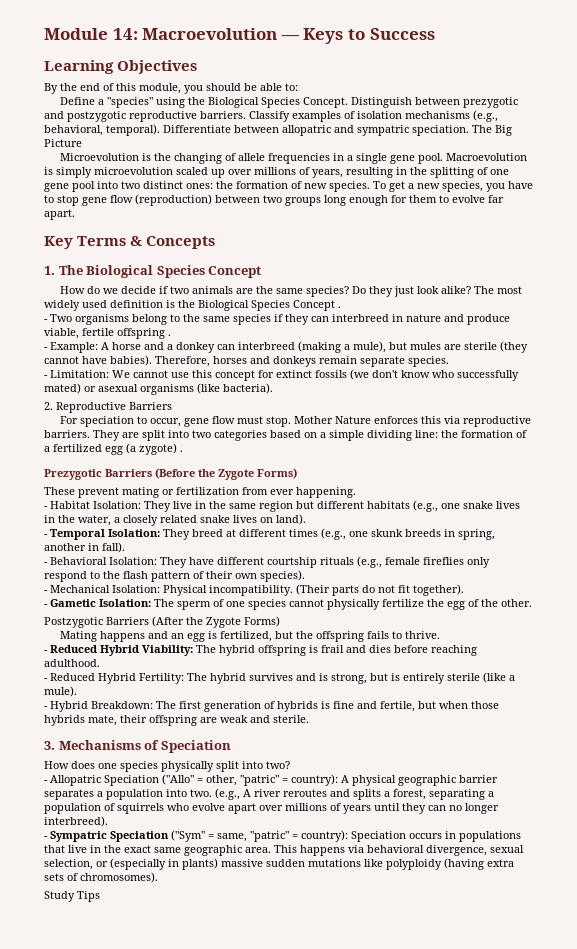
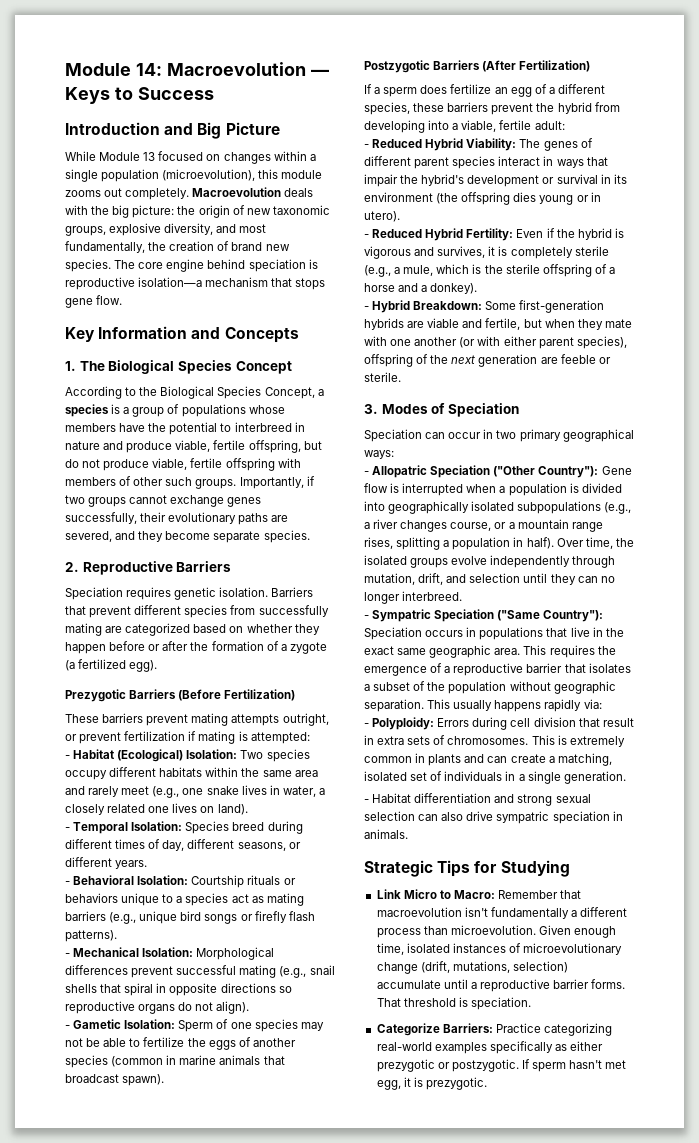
[44,60,198,74] [44,83,298,94] [59,97,518,108] [44,110,498,122] [44,124,512,136] [44,139,82,147] [59,153,527,164] [44,167,509,178] [44,181,533,192] [44,194,504,206] [44,209,75,220] Learning Objectives // By the end of this module, you should be able to: // Define a "species" using the Biological Species Concept. Distinguish between prezygotic and postzygotic reproductive barriers. Classify examples of isolation mechanisms (e.g., behavioral, temporal). Differentiate between allopatric and sympatric speciation. The Big Picture // Microevolution is the changing of allele frequencies in a single gene pool. Macroevolution is simply microevolution scaled up over millions of years, resulting in the splitting of one gene pool into two distinct ones: the formation of new species. To get a new species, you have to stop gene flow (reproduction) between two groups long enough for them to evolve far apart. -> [65,122,280,139] [65,151,316,164] [65,169,323,182] [65,187,314,200] [65,205,330,218] [65,223,267,236] [65,241,290,253] [65,259,318,272] [65,277,326,290] [65,295,123,308] Introduction and Big Picture // While Module 13 focused on changes within a single population (microevolution), this module zooms out completely. Macroevolution deals with the big picture: the origin of new taxonomic groups, explosive diversity, and most fundamentally, the creation of brand new species. The core engine behind speciation is reproductive isolation—a mechanism that stops gene flow.
[77,236,143,246] Terms & -> [98,326,221,339] Information and
[59,286,522,297] [44,300,341,311] [44,314,329,325] How do we decide if two animals are the same species? Do they just look alike? The most widely used definition is the Biological Species Concept . // - Two organisms belong to the same species if they can -> [65,386,324,399] [65,404,285,417] [65,422,232,435] According to the Biological Species Concept, a species is a group of populations whose members have the potential to
[117,328,171,339] [44,341,528,353] [44,355,449,367] [44,369,519,381] [44,383,273,395] [44,402,172,413] [59,416,531,427] [44,430,527,441] [44,443,183,455] offspring . // - Example: A horse and a donkey can interbreed (making a mule), but mules are sterile (they cannot have babies). Therefore, horses and donkeys remain separate species. // - Limitation: We cannot use this concept for extinct fossils (we don't know who successfully mated) or asexual organisms (like bacteria). // 2. Reproductive Barriers // For speciation to occur, gene flow must stop. Mother Nature enforces this via reproductive barriers. They are split into two categories based on a simple dividing line: the formation of a fertilized egg (a zygote) . -> [248,440,322,453] [65,458,301,471] [65,476,315,489] [65,495,262,507] [65,512,289,525] [65,530,310,543] [65,561,232,575] [65,587,314,600] [65,605,329,618] [65,623,320,636] [65,641,327,654] [65,659,158,672] offspring, but do not produce viable, fertile offspring with members of other such groups. Importantly, if two groups cannot exchange genes successfully, their evolutionary paths are severed, and they become separate species. // 2. Reproductive Barriers // Speciation requires genetic isolation. Barriers that prevent different species from successfully mating are categorized based on whether they happen before or after the formation of a zygote (a fertilized egg).
[198,468,297,480] the Zygote Forms) -> [224,689,296,701] Fertilization)
(75, 491) none -> [102,713,144,723] barriers
[162,487,356,498] [44,501,410,512] or fertilization from ever happening. // - Habitat Isolation: They live in the same region but different habitats -> [231,713,329,726] [65,731,310,744] [65,749,310,762] [65,767,318,780] [65,786,150,797] attempts outright, or prevent fertilization if mating is attempted: // - Habitat (Ecological) Isolation: Two species occupy different habitats within the same area and rarely meet
[58,515,75,523] the -> (280, 790) none
[200,515,230,523] snake -> [148,806,170,813] one
[163,528,495,540] [44,542,125,553] [44,556,490,568] [44,570,305,582] [44,584,464,596] They breed at different times (e.g., one skunk breeds in spring, another in fall). // - Behavioral Isolation: They have different courtship rituals (e.g., female fireflies only respond to the flash pattern of their own species). // - Mechanical Isolation: Physical incompatibility. (Their parts do not fit together). -> [185,821,303,834] [65,839,301,851] [65,857,148,869] [65,875,296,888] [65,893,304,906] [65,911,315,924] [65,930,117,942] [65,947,275,960] [65,965,335,978] [65,983,292,996] [65,1001,250,1014] Species breed during different times of day, different seasons, or different years. // - Behavioral Isolation: Courtship rituals or behaviors unique to a species act as mating barriers (e.g., unique bird songs or firefly flash patterns). // - Mechanical Isolation: Morphological differences prevent successful mating (e.g., snail shells that spiral in opposite directions so reproductive organs do not align).
[154,599,211,610] The sperm -> [178,1020,214,1032] Sperm
[289,599,532,610] [44,616,280,628] [59,631,440,642] cannot physically fertilize the egg of the other. // Postzygotic Barriers (After the Zygote Forms) // Mating happens and an egg is fertilized, but the offspring fails to thrive. -> [300,1022,324,1031] [65,1037,296,1050] [65,1055,285,1068] [65,1074,165,1086] [364,60,591,73] [364,84,605,97] [364,102,620,115] [364,120,565,133] may not be able to fertilize the eggs of another species (common in marine animals that broadcast spawn). // Postzygotic Barriers (After Fertilization) // If a sperm does fertilize an egg of a different species, these barriers prevent the hybrid from developing into a viable, fertile adult:
[219,645,477,656] [44,659,100,667] [44,672,515,684] [44,686,77,697] [44,701,499,712] [44,715,270,726] hybrid offspring is frail and dies before reaching adulthood. // - Reduced Hybrid Fertility: The hybrid survives and is strong, but is entirely sterile (like a mule). // - Hybrid Breakdown: The first generation of hybrids is fine and fertile, but when those hybrids mate, their offspring are weak and -> [543,138,593,151] [364,156,608,169] [364,174,627,187] [364,192,601,205] [364,211,400,222] [364,228,624,241] [364,246,609,259] [364,264,615,277] [364,283,478,294] [364,300,605,313] [364,318,632,330] [364,336,627,349] [364,354,611,367] genes of different parent species interact in ways that impair the hybrid's development or survival in its environment (the offspring dies young or in utero). // - Reduced Hybrid Fertility: Even if the hybrid is vigorous and survives, it is completely sterile (e.g., a mule, which is the sterile offspring of a horse and a donkey). // - Hybrid Breakdown: Some first-generation hybrids are viable and fertile, but when they mate with one another (or with either parent species), offspring of the next generation are feeble or
[58,740,141,750] Mechanisms -> [381,404,428,414] Modes
[44,761,290,772] [44,774,498,786] [44,788,494,800] [44,803,371,814] How does one species physically split into two? // - Allopatric Speciation ("Allo" = other, "patric" = country): A physical geographic barrier separates a population into two. (e.g., A river reroutes and splits a forest, separating a population of squirrels who evolve apart over millions of years -> [364,429,634,442] [364,450,394,459] [364,465,632,478] [364,483,622,496] [364,501,632,514] [364,519,603,532] [364,537,634,550] [364,555,616,568] [364,573,521,585] Speciation can occur in two primary geographical ways: // - Allopatric Speciation ("Other Country"): Gene flow is interrupted when a population is divided into geographically isolated subpopulations (e.g., a river changes course, or a mountain range rises, splitting a population in half). Over time, the isolated groups evolve independently through mutation, drift, and selection
[44,816,108,827] interbreed). -> [402,591,463,601] interbreed.
[171,830,348,842] ("Sym" = same, "patric" = country): -> [497,610,604,622] ("Same Country"):
[300,845,524,856] [44,858,514,870] [44,872,158,883] [44,891,100,902] happens via behavioral divergence, sexual selection, or (especially in plants) massive sudden mutations like polyploidy (having extra sets of chromosomes). // Study Tips -> [549,645,616,658] [364,663,631,676] [364,681,616,694] [364,699,602,712] [364,717,634,730] [364,735,625,747] [364,753,612,766] [364,771,626,784] [364,793,591,806] [364,811,623,824] [364,829,408,839] [364,860,570,877] [376,889,582,899] [376,907,628,919] [376,925,617,938] [376,943,623,955] [376,961,568,974] [376,979,626,992] [376,997,531,1010] [376,1023,612,1036] [376,1041,604,1054] [376,1059,627,1072] [376,1077,487,1090] requires the emergence of a reproductive barrier that isolates a subset of the population without geographic separation. This usually happens rapidly via: // - Polyploidy: Errors during cell division that result in extra sets of chromosomes. This is extremely common in plants and can create a matching, isolated set of individuals in a single generation. // - Habitat differentiation and strong sexual selection can also drive sympatric speciation in animals. // Strategic Tips for Studying // Link Micro to Macro: Remember that macroevolution isn't fundamentally a different process than microevolution. Given enough time, isolated instances of microevolutionary change (drift, mutations, selection) accumulate until a reproductive barrier forms. That threshold is speciation. // Categorize Barriers: Practice categorizing real-world examples specifically as either prezygotic or postzygotic. If sperm hasn't met egg, it is prezygotic.

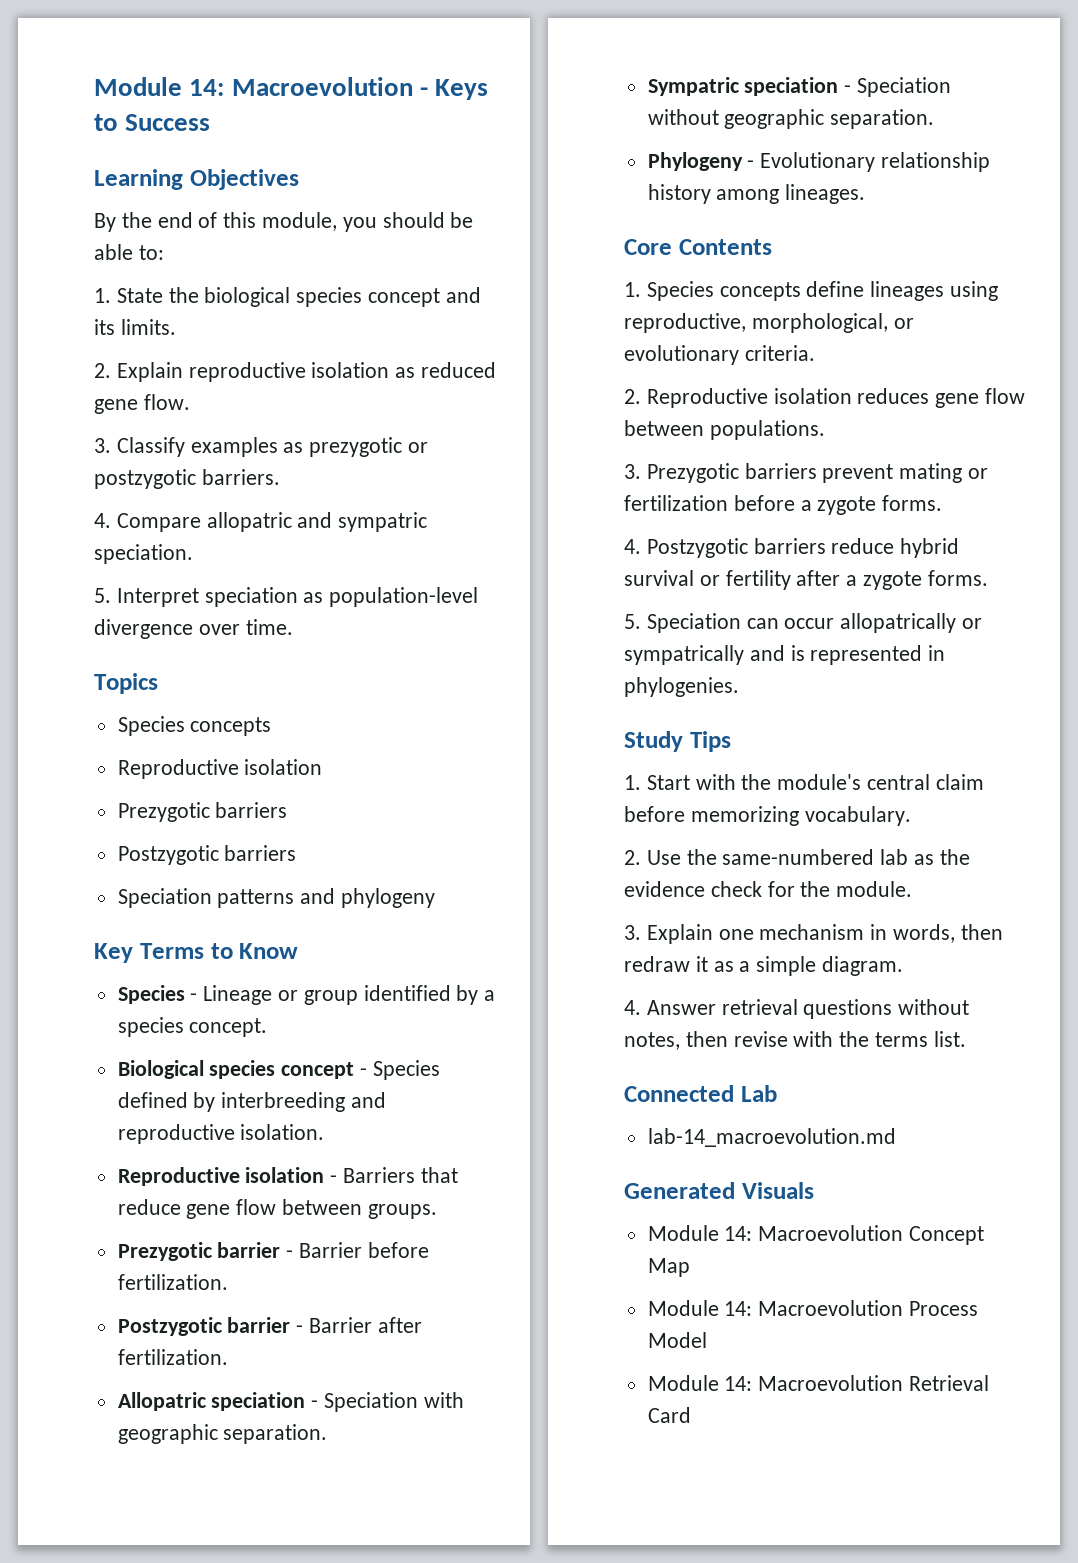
[65,62,329,76] Module 14: Macroevolution — -> [94,77,428,96] Module 14: Macroevolution -
[65,122,280,139] [65,151,316,164] [65,169,323,182] [65,187,314,200] [65,205,330,218] [65,223,267,236] [65,241,290,253] [65,259,318,272] [65,277,326,290] [65,295,123,308] [65,326,299,343] [65,360,292,374] [65,386,324,399] [65,404,285,417] [65,422,305,435] [65,440,322,453] [65,458,301,471] [65,476,315,489] [65,495,262,507] [65,512,289,525] [65,530,310,543] [65,561,232,575] [65,587,314,600] [65,605,329,618] [65,623,320,636] [65,641,327,654] [65,659,158,672] [65,689,296,702] [65,713,329,726] [65,731,310,744] [65,749,310,762] [65,767,318,780] [65,785,325,798] [65,803,248,815] [65,821,303,834] [65,839,301,851] [65,857,148,869] [65,875,296,888] [65,893,304,906] [65,911,315,924] [65,930,117,942] [65,947,275,960] [65,965,335,978] [65,983,292,996] [65,1001,250,1014] [65,1019,324,1032] [65,1037,296,1050] [65,1055,285,1068] [65,1074,165,1086] [364,60,591,73] [364,84,605,97] [364,102,620,115] [364,120,565,133] [364,138,593,151] [364,156,608,169] [364,174,627,187] [364,192,601,205] [364,211,400,222] [364,228,624,241] [364,246,609,259] [364,264,615,277] [364,283,478,294] [364,300,605,313] [364,318,632,330] [364,336,627,349] [364,354,611,367] [364,372,401,382] [364,403,519,417] [364,429,634,442] [364,450,394,459] [364,465,632,478] [364,483,622,496] [364,501,632,514] [364,519,603,532] [364,537,634,550] [364,555,616,568] [364,573,615,585] [364,591,463,604] [364,609,604,622] [364,627,624,640] [364,645,616,658] [364,663,631,676] [364,681,616,694] [364,699,602,712] [364,717,634,730] [364,735,625,747] [364,753,612,766] [364,771,626,784] [364,793,591,806] [364,811,623,824] [364,829,408,839] [364,860,570,877] [376,889,582,899] [376,907,628,919] [376,925,617,938] [376,943,623,955] [376,961,568,974] [376,979,626,992] [376,997,531,1010] [376,1023,612,1036] [376,1041,604,1054] [376,1059,627,1072] [376,1077,487,1090] Introduction and Big Picture // While Module 13 focused on changes within a single population (microevolution), this module zooms out completely. Macroevolution deals with the big picture: the origin of new taxonomic groups, explosive diversity, and most fundamentally, the creation of brand new species. The core engine behind speciation is reproductive isolation—a mechanism that stops gene flow. // Key Information and Concepts // 1. The Biological Species Concept // According to the Biological Species Concept, a species is a group of populations whose members have the potential to interbreed in nature and produce viable, fertile offspring, but do not produce viable, fertile offspring with members of other such groups. Importantly, if two groups cannot exchange genes successfully, their evolutionary paths are severed, and they become separate species. // 2. Reproductive Barriers // Speciation requires genetic isolation. Barriers that prevent different species from successfully mating are categorized based on whether they happen before or after the formation of a zygote (a fertilized egg). // Prezygotic Barriers (Before Fertilization) // These barriers prevent mating attempts outright, or prevent fertilization if mating is attempted: // - Habitat (Ecological) Isolation: Two species occupy different habitats within the same area and rarely meet (e.g., one snake lives in water, a closely related one lives on land). // - Temporal Isolation: Species breed during different times of day, different seasons, or different years. // - Behavioral Isolation: Courtship rituals or behaviors unique to a species act as mating barriers (e.g., unique bird songs or firefly flash patterns). // - Mechanical Isolation: Morphological differences prevent successful mating (e.g., snail shells that spiral in opposite directions so reproductive organs do not align). // - Gametic Isolation: Sperm of one species may not be able to fertilize the eggs of another species (common in marine animals that broadcast spawn). // Postzygotic Barriers (After Fertilization) // If a sperm does fertilize an egg of a different species, these barriers prevent the hybrid from developing into a viable, fertile adult: // - Reduced Hybrid Viability: The genes of different parent species interact in ways that impair the hybrid's development or survival in its environment (the offspring dies young or in utero). // - Reduced Hybrid Fertility: Even if the hybrid is vigorous and survives, it is completely sterile (e.g., a mule, which is the sterile offspring of a horse and a donkey). // - Hybrid Breakdown: Some first-generation hybrids are viable and fertile, but when they mate with one another (or with either parent species), offspring of the next generation are feeble or sterile. // 3. Modes of Speciation // Speciation can occur in two primary geographical ways: // - Allopatric Speciation ("Other Country"): Gene flow is interrupted when a population is divided into geographically isolated subpopulations (e.g., a river changes course, or a mountain range rises, splitting a population in half). Over time, the isolated groups evolve independently through mutation, drift, and selection until they can no longer interbreed. // - Sympatric Speciation ("Same Country"): Speciation occurs in populations that live in the exact same geographic area. This requires the emergence of a reproductive barrier that isolates a subset of the population without geographic separation. This usually happens rapidly via: // - Polyploidy: Errors during cell division that result in extra sets of chromosomes. This is extremely common in plants and can create a matching, isolated set of individuals in a single generation. // - Habitat differentiation and strong sexual selection can also drive sympatric speciation in animals. // Strategic Tips for Studying // Link Micro to Macro: Remember that macroevolution isn't fundamentally a different process than microevolution. Given enough time, isolated instances of microevolutionary change (drift, mutations, selection) accumulate until a reproductive barrier forms. That threshold is speciation. // Categorize Barriers: Practice categorizing real-world examples specifically as either prezygotic or postzygotic. If sperm hasn't met egg, it is prezygotic. -> [94,169,299,190] [94,212,474,232] [94,244,164,260] [94,287,481,307] [94,319,176,335] [94,362,497,382] [94,394,190,414] [94,437,429,457] [94,469,280,489] [94,512,428,532] [94,544,193,564] [94,587,479,607] [94,619,293,639] [94,673,158,694] [117,716,272,736] [117,759,323,779] [117,802,288,822] [117,845,297,865] [117,888,436,908] [94,943,299,963] [117,985,496,1005] [117,1017,268,1037] [117,1060,440,1080] [117,1092,387,1112] [117,1124,325,1144] [117,1167,458,1186] [117,1199,437,1219] [117,1242,429,1261] [117,1274,228,1290] [117,1317,422,1336] [117,1349,228,1365] [117,1392,464,1412] [117,1424,328,1444] [647,77,952,97] [647,109,935,129] [647,152,991,172] [647,184,866,204] [624,239,772,255] [624,281,999,301] [624,313,914,333] [624,345,815,365] [624,388,1026,408] [624,420,825,440] [624,463,989,483] [624,495,943,515] [624,538,960,558] [624,570,988,590] [624,613,983,633] [624,645,946,665] [624,677,739,697] [624,731,731,752] [624,774,984,790] [624,806,911,826] [624,849,970,865] [624,881,913,897] [624,924,1003,944] [624,956,904,976] [624,999,970,1019] [624,1031,966,1050] [624,1085,777,1102] [647,1128,896,1147] [624,1182,814,1199] [647,1225,985,1245] [647,1258,690,1277] [647,1300,979,1316] [647,1332,707,1348] [647,1375,990,1391] [647,1407,691,1423] Learning Objectives // By the end of this module, you should be able to: // 1. State the biological species concept and its limits. // 2. Explain reproductive isolation as reduced gene flow. // 3. Classify examples as prezygotic or postzygotic barriers. // 4. Compare allopatric and sympatric speciation. // 5. Interpret speciation as population-level divergence over time. // Topics // Species concepts // Reproductive isolation // Prezygotic barriers // Postzygotic barriers // Speciation patterns and phylogeny // Key Terms to Know // Species - Lineage or group identified by a species concept. // Biological species concept - Species defined by interbreeding and reproductive isolation. // Reproductive isolation - Barriers that reduce gene flow between groups. // Prezygotic barrier - Barrier before fertilization. // Postzygotic barrier - Barrier after fertilization. // Allopatric speciation - Speciation with geographic separation. // Sympatric speciation - Speciation without geographic separation. // Phylogeny - Evolutionary relationship history among lineages. // Core Contents // 1. Species concepts define lineages using reproductive, morphological, or evolutionary criteria. // 2. Reproductive isolation reduces gene flow between populations. // 3. Prezygotic barriers prevent mating or fertilization before a zygote forms. // 4. Postzygotic barriers reduce hybrid survival or fertility after a zygote forms. // 5. Speciation can occur allopatrically or sympatrically and is represented in phylogenies. // Study Tips // 1. Start with the module's central claim before memorizing vocabulary. // 2. Use the same-numbered lab as the evidence check for the module. // 3. Explain one mechanism in words, then redraw it as a simple diagram. // 4. Answer retrieval questions without notes, then revise with the terms list. // Connected Lab // lab-14_macroevolution.md // Generated Visuals // Module 14: Macroevolution Concept Map // Module 14: Macroevolution Process Model // Module 14: Macroevolution Retrieval Card

